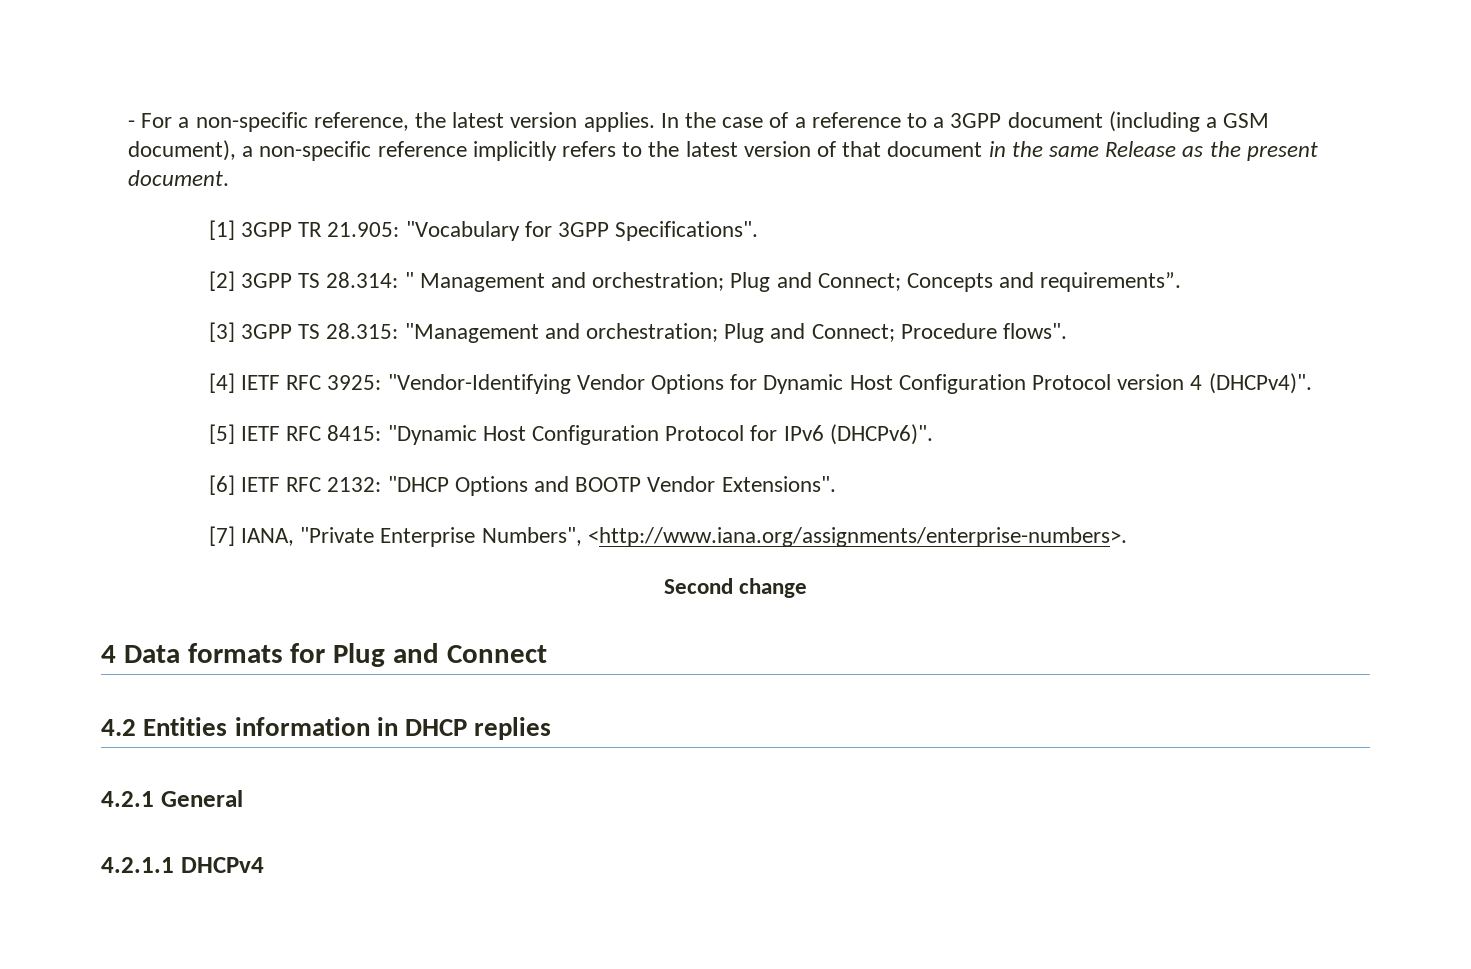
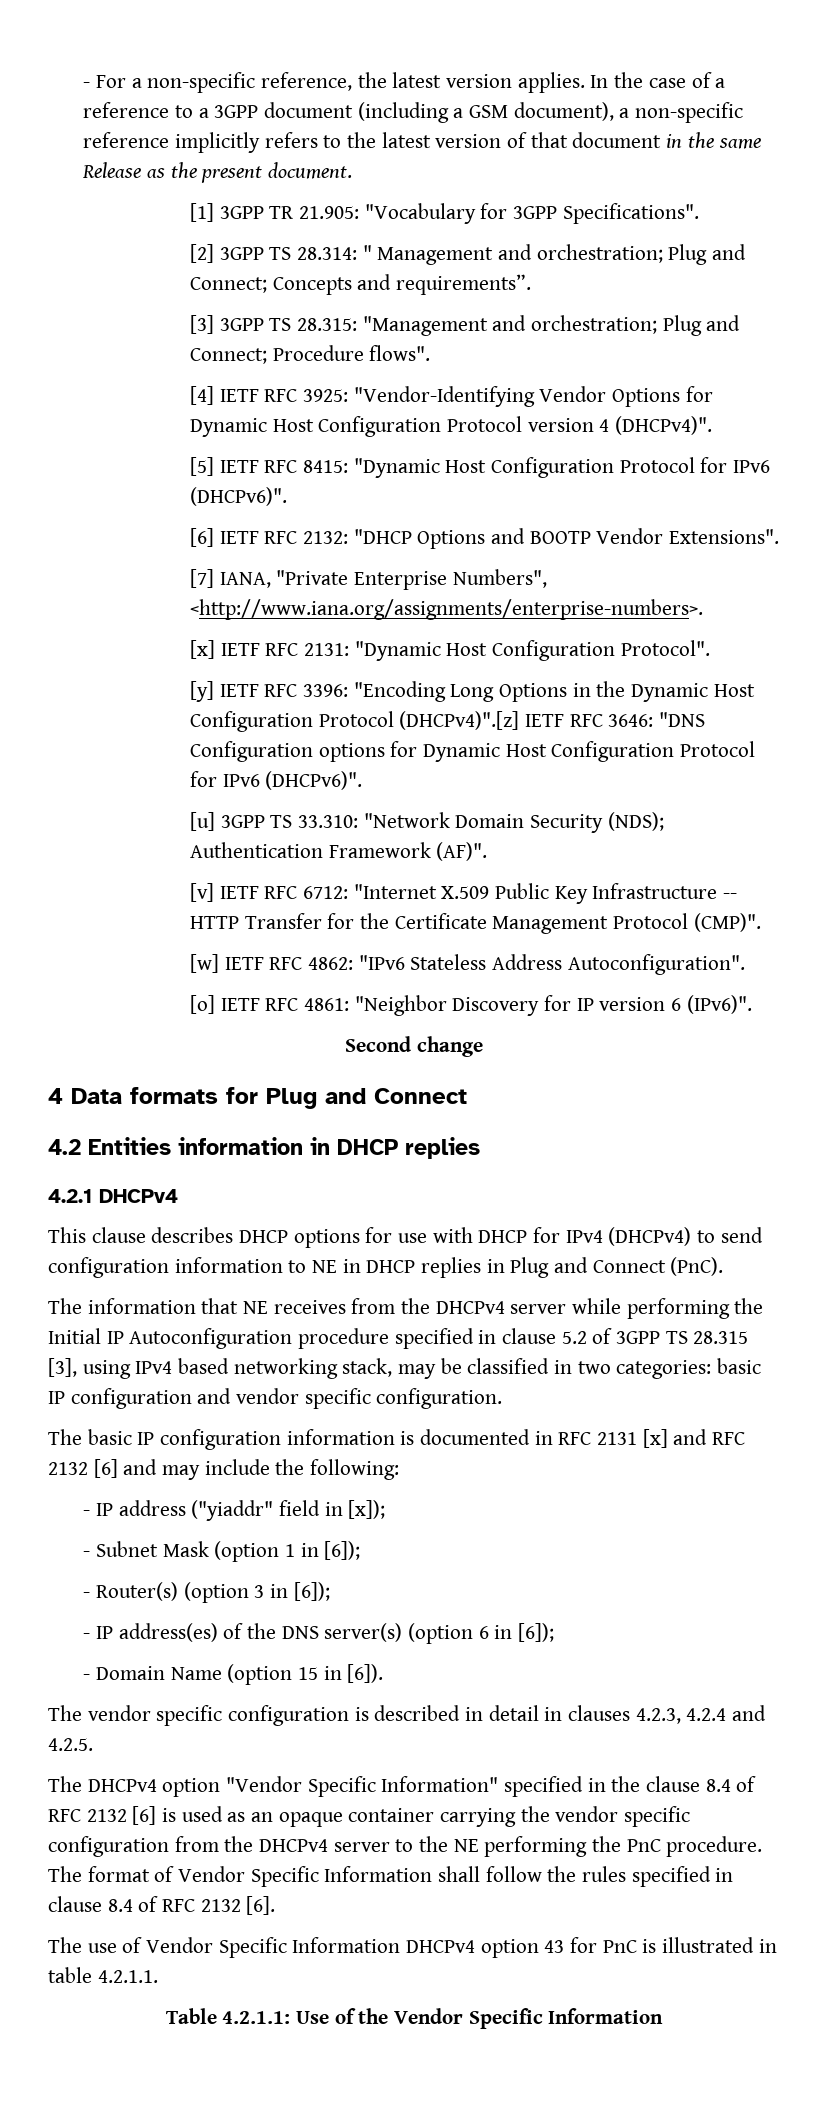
(1127, 537) none -> [189,640,710,661] [189,681,755,702] [189,711,705,732] [189,741,755,762] [189,771,363,790] [189,812,664,833] [189,842,488,861] [189,883,737,904] [189,913,761,934] [189,954,745,975] [189,995,752,1016] // [x] IETF RFC 2131: "Dynamic Host Configuration Protocol". // [y] IETF RFC 3396: "Encoding Long Options in the Dynamic Host Configuration Protocol (DHCPv4)".[z] IETF RFC 3646: "DNS Configuration options for Dynamic Host Configuration Protocol for IPv6 (DHCPv6)". // [u] 3GPP TS 33.310: "Network Domain Security (NDS); Authentication Framework (AF)". // [v] IETF RFC 6712: "Internet X.509 Public Key Infrastructure -- HTTP Transfer for the Certificate Management Protocol (CMP)". // [w] IETF RFC 4862: "IPv6 Stateless Address Autoconfiguration". // [o] IETF RFC 4861: "Neighbor Discovery for IP version 6 (IPv6)".
[160,790,243,807] [101,857,264,873] General // 4.2.1.1 DHCPv4 -> [99,1189,178,1203] [48,1227,763,1248] [48,1257,724,1278] [48,1298,764,1319] [48,1328,749,1349] [48,1358,762,1379] [48,1388,503,1409] [48,1429,746,1450] [48,1459,400,1480] [83,1500,386,1521] [83,1541,361,1562] [83,1582,330,1603] [83,1623,555,1644] [83,1664,384,1685] [48,1705,767,1726] [48,1738,93,1751] [48,1776,757,1797] [48,1806,691,1827] [48,1836,763,1857] [48,1866,734,1887] [48,1896,276,1915] [48,1937,777,1958] [48,1967,158,1983] [165,2008,664,2029] DHCPv4 // This clause describes DHCP options for use with DHCP for IPv4 (DHCPv4) to send configuration information to NE in DHCP replies in Plug and Connect (PnC). // The information that NE receives from the DHCPv4 server while performing the Initial IP Autoconfiguration procedure specified in clause 5.2 of 3GPP TS 28.315 [3], using IPv4 based networking stack, may be classified in two categories: basic IP configuration and vendor specific configuration. // The basic IP configuration information is documented in RFC 2131 [x] and RFC 2132 [6] and may include the following: // - IP address ("yiaddr" field in [x]); // - Subnet Mask (option 1 in [6]); // - Router(s) (option 3 in [6]); // - IP address(es) of the DNS server(s) (option 6 in [6]); // - Domain Name (option 15 in [6]). // The vendor specific configuration is described in detail in clauses 4.2.3, 4.2.4 and 4.2.5. // The DHCPv4 option "Vendor Specific Information" specified in the clause 8.4 of RFC 2132 [6] is used as an opaque container carrying the vendor specific configuration from the DHCPv4 server to the NE performing the PnC procedure. The format of Vendor Specific Information shall follow the rules specified in clause 8.4 of RFC 2132 [6]. // The use of Vendor Specific Information DHCPv4 option 43 for PnC is illustrated in table 4.2.1.1. // Table 4.2.1.1: Use of the Vendor Specific Information

